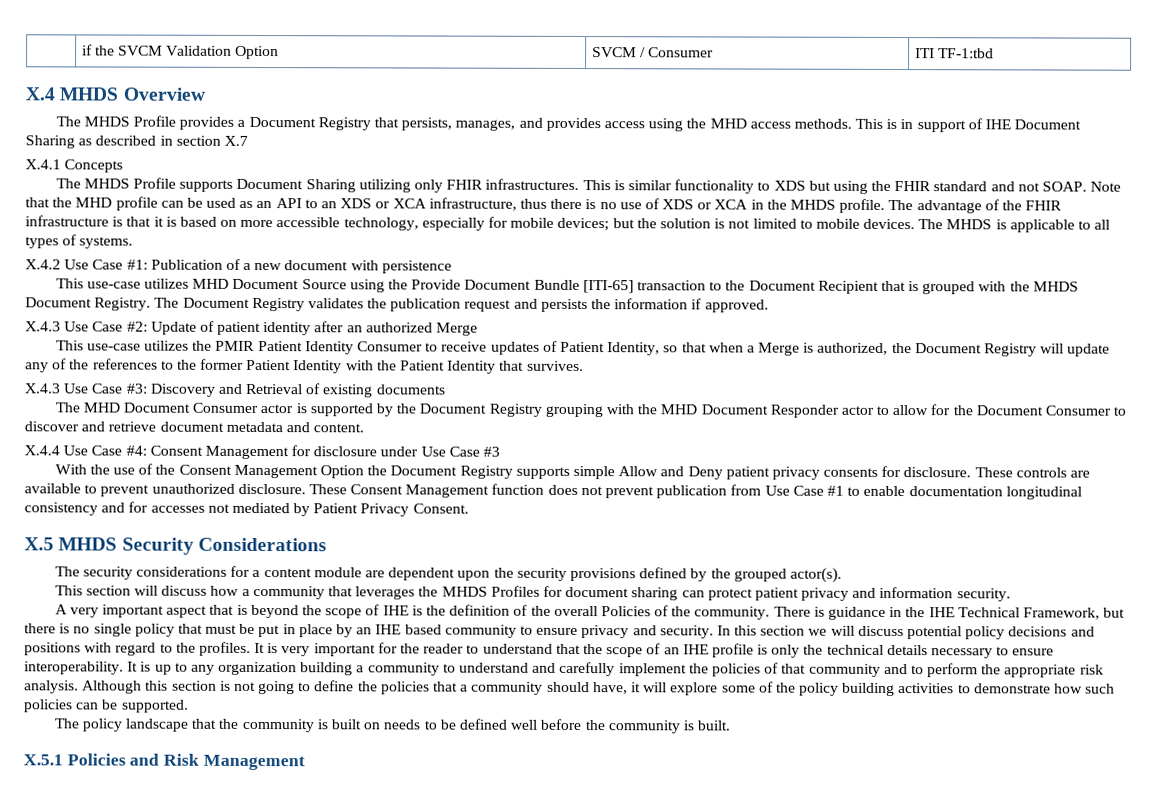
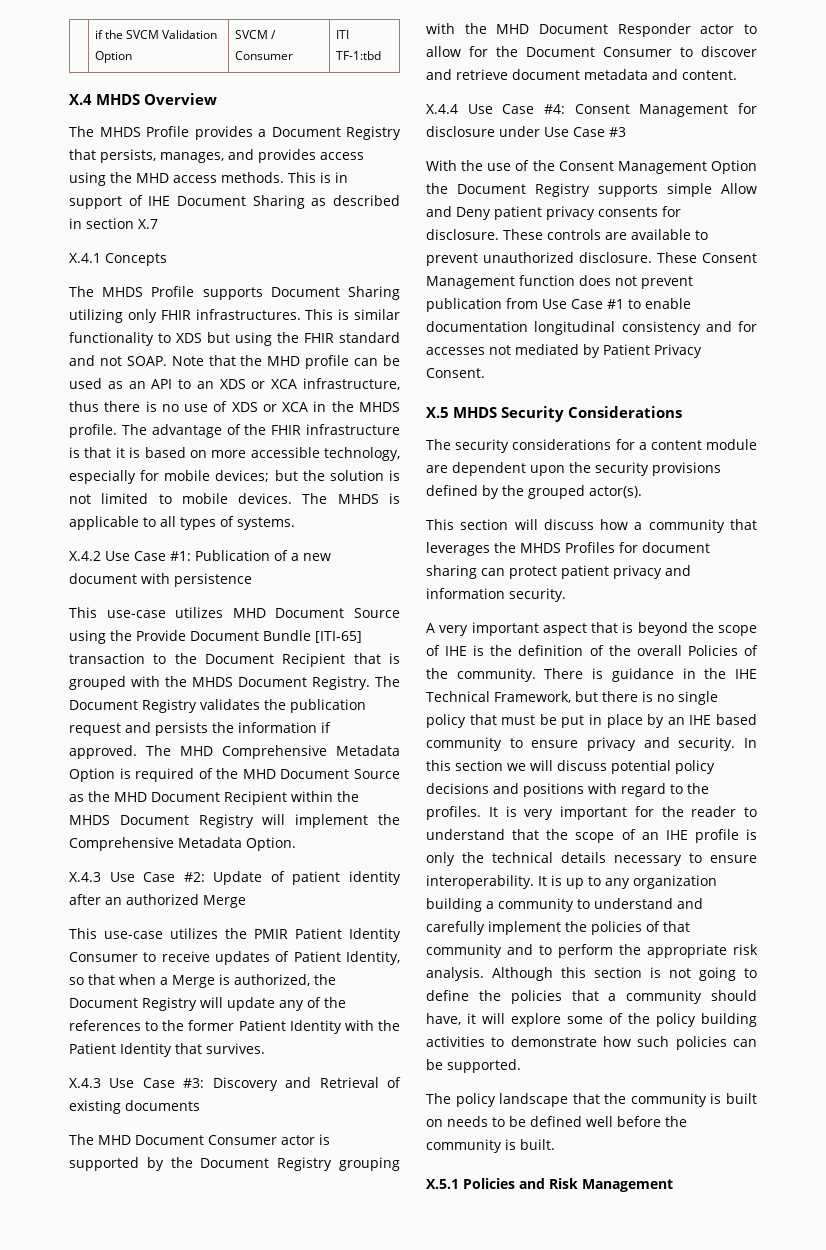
(769, 306) none -> [146,745,400,759] [69,768,400,782] [69,791,359,805] [69,814,401,828] [69,837,296,851] The MHD Comprehensive Metadata Option is required of the MHD Document Source as the MHD Document Recipient within the MHDS Document Registry will implement the Comprehensive Metadata Option.

